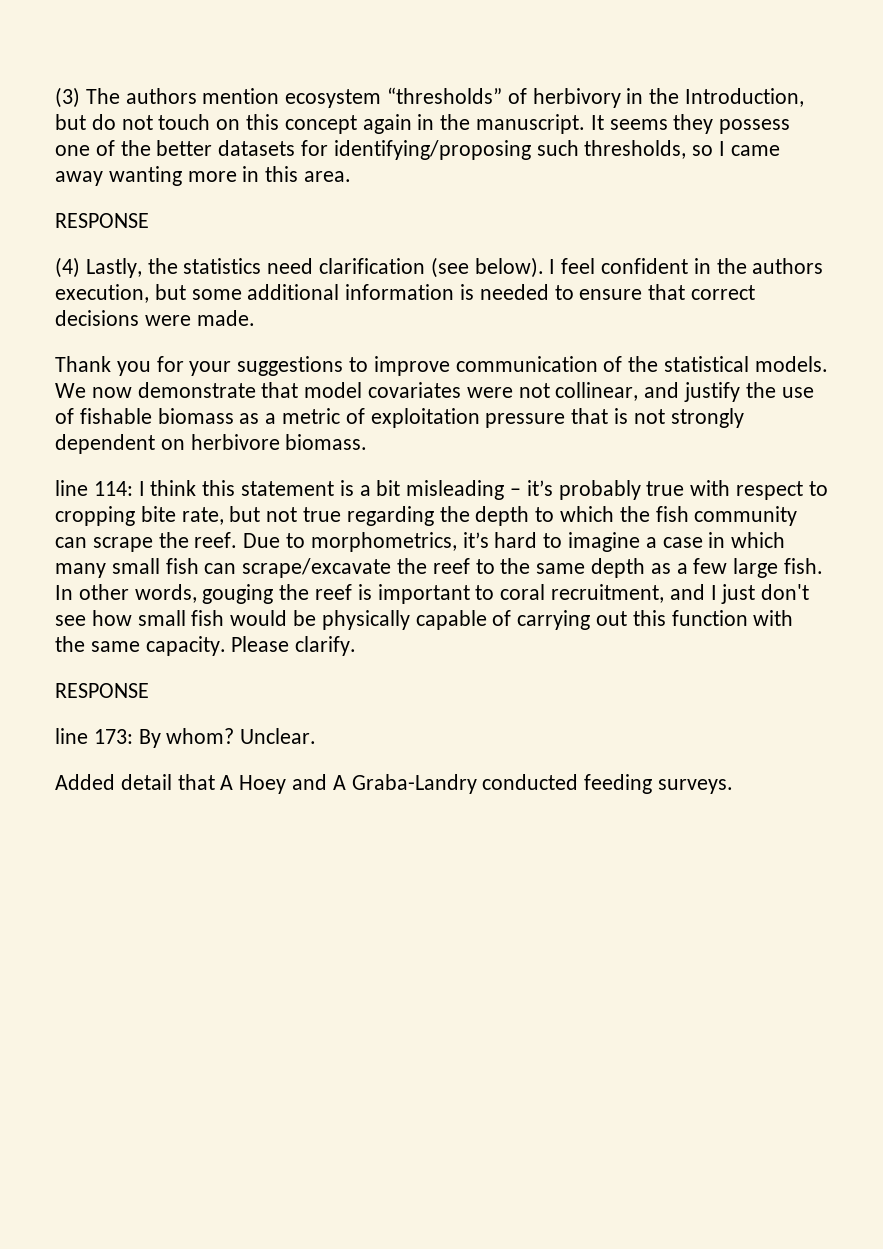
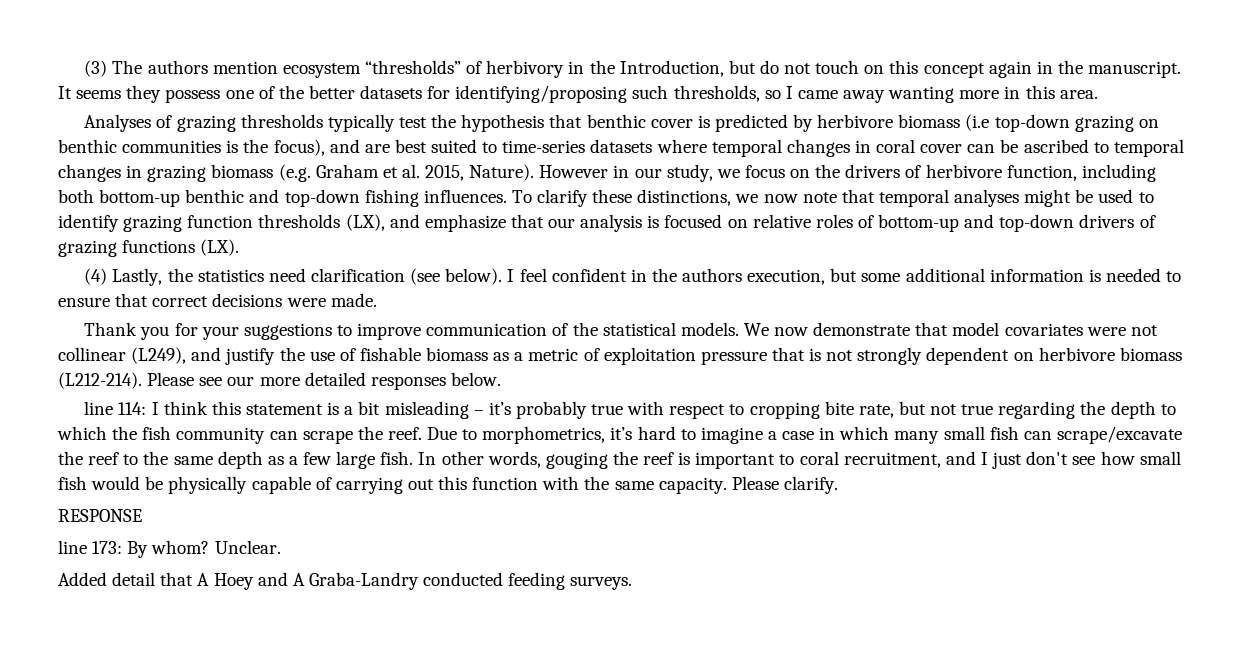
[55,213,149,228] RESPONSE -> [84,114,1159,132] [58,139,1184,157] [58,164,1156,182] [58,189,1154,207] [58,214,1156,232] [58,239,240,257] Analyses of grazing thresholds typically test the hypothesis that benthic cover is predicted by herbivore biomass (i.e top-down grazing on benthic communities is the focus), and are best suited to time-series datasets where temporal changes in coral cover can be ascribed to temporal changes in grazing biomass (e.g. Graham et al. 2015, Nature). However in our study, we focus on the drivers of herbivore function, including both bottom-up benthic and top-down fishing influences. To clarify these distinctions, we now note that temporal analyses might be used to identify grazing function thresholds (LX), and emphasize that our analysis is focused on relative roles of bottom-up and top-down drivers of grazing functions (LX).
[555,382,639,401] collinear, -> [58,347,187,364] collinear (L249),
[285,434,368,450] biomass. -> [1119,347,1182,361] [58,372,501,390] biomass (L212-214). Please see our more detailed responses below.

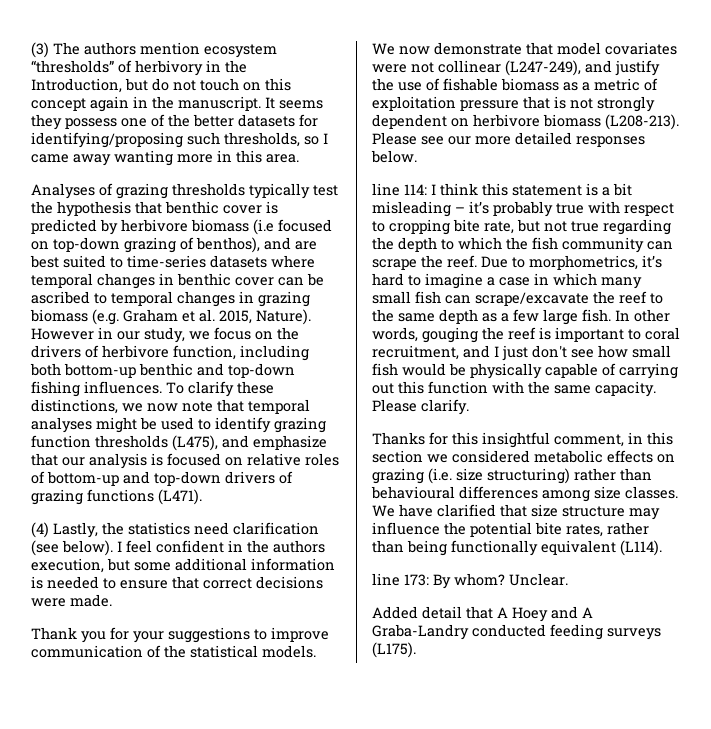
[994,114,1159,132] [58,139,325,156] top-down grazing on benthic communities is the focus), -> [278,219,332,232] [31,237,260,253] focused on top-down grazing of benthos),
[876,139,916,153] coral -> [177,273,231,286] benthic
[345,214,385,231] (LX), -> [172,435,218,451] (L475),
[200,239,240,256] (LX). -> [158,489,202,505] (L471).
[131,347,187,364] (L249), -> [505,60,581,76] (L247-249),
[58,372,142,389] (L212-214). -> [605,114,679,130] (L208-213).
[58,509,142,522] RESPONSE -> [372,432,673,448] [372,450,675,463] [372,468,652,484] [371,486,678,502] [372,504,660,520] [372,522,649,537] [372,540,662,556] Thanks for this insightful comment, in this section we considered metabolic effects on grazing (i.e. size structuring) rather than behavioural differences among size classes. We have clarified that size structure may influence the potential bite rates, rather than being functionally equivalent (L114).
[570,576,633,590] surveys. -> [607,628,661,640] [372,642,416,658] surveys (L175).

